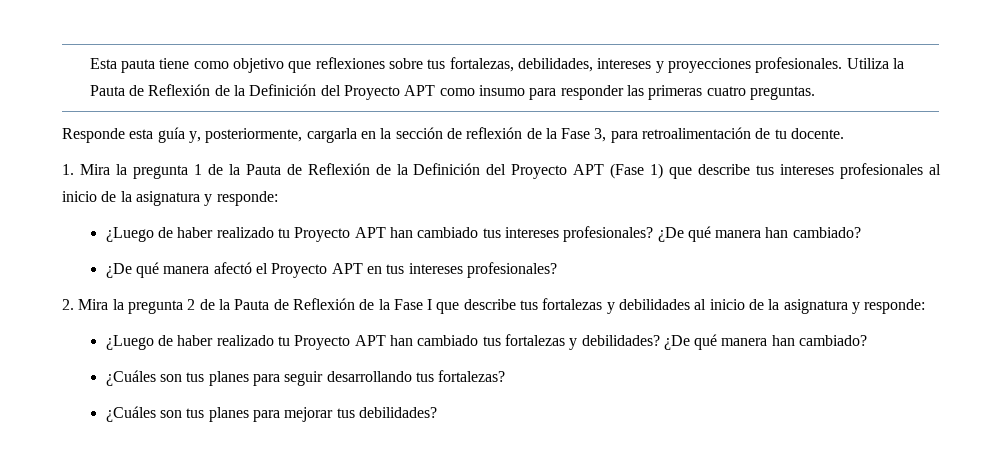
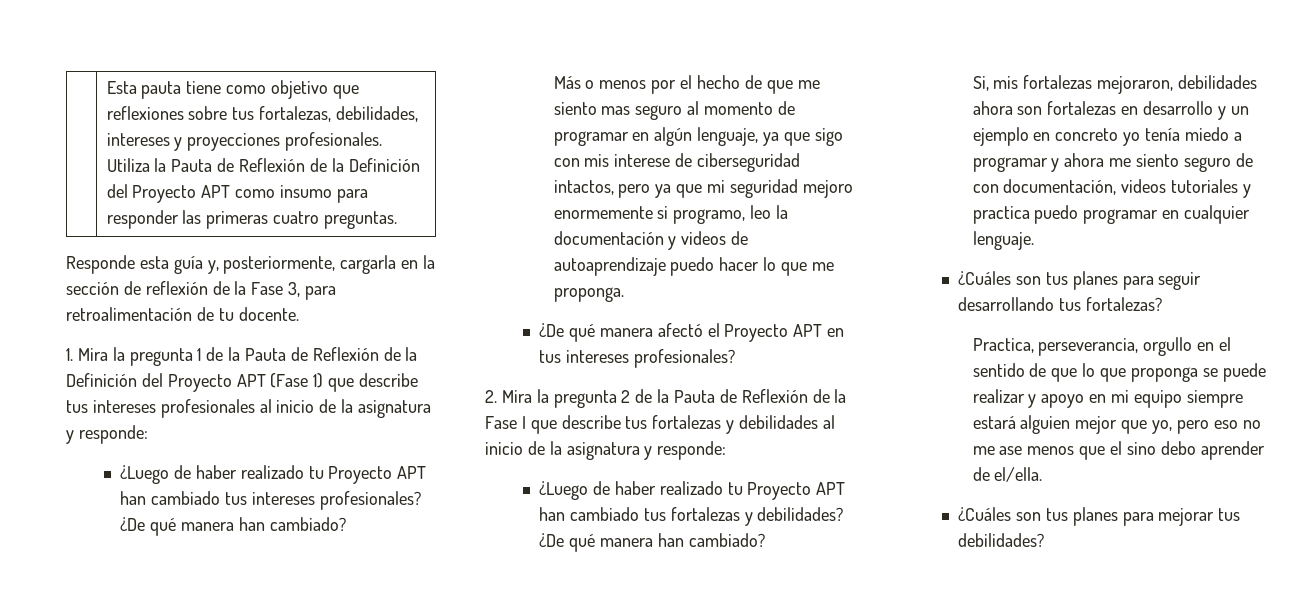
(861, 232) none -> [553,75,820,94] [553,101,795,120] [553,127,843,146] [553,153,801,172] [553,179,853,198] [553,205,789,224] [553,231,749,250] [553,257,834,276] [553,287,624,302] // Más o menos por el hecho de que me siento mas seguro al momento de programar en algún lenguaje, ya que sigo con mis interese de ciberseguridad intactos, pero ya que mi seguridad mejoro enormemente si programo, leo la documentación y videos de autoaprendizaje puedo hacer lo que me proponga.
(868, 340) none -> [972,75,1258,94] [972,101,1249,120] [972,127,1242,146] [972,153,1253,172] [972,179,1252,198] [972,205,1251,224] [972,231,1034,250] // Si, mis fortalezas mejoraron, debilidades ahora son fortalezas en desarrollo y un ejemplo en concreto yo tenía miedo a programar y ahora me siento seguro de con documentación, videos tutoriales y practica puedo programar en cualquier lenguaje.
(506, 376) none -> [972,337,1232,356] [972,363,1266,382] [972,389,1243,408] [972,415,1261,434] [972,441,1265,460] [972,467,1043,482] // Practica, perseverancia, orgullo en el sentido de que lo que proponga se puede realizar y apoyo en mi equipo siempre estará alguien mejor que yo, pero eso no me ase menos que el sino debo aprender de el/ella.

